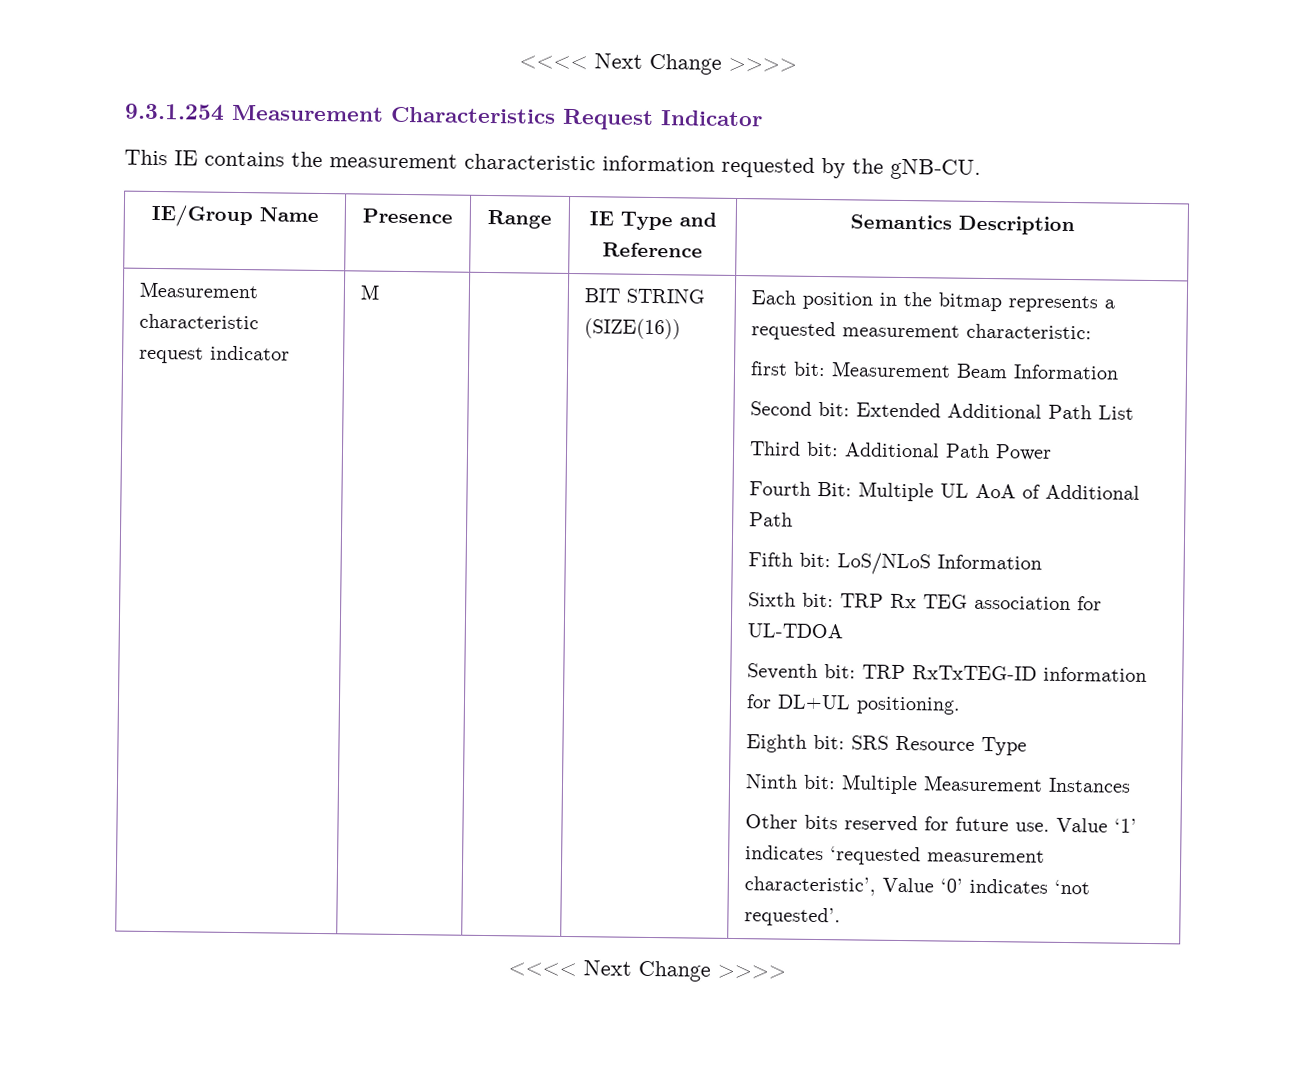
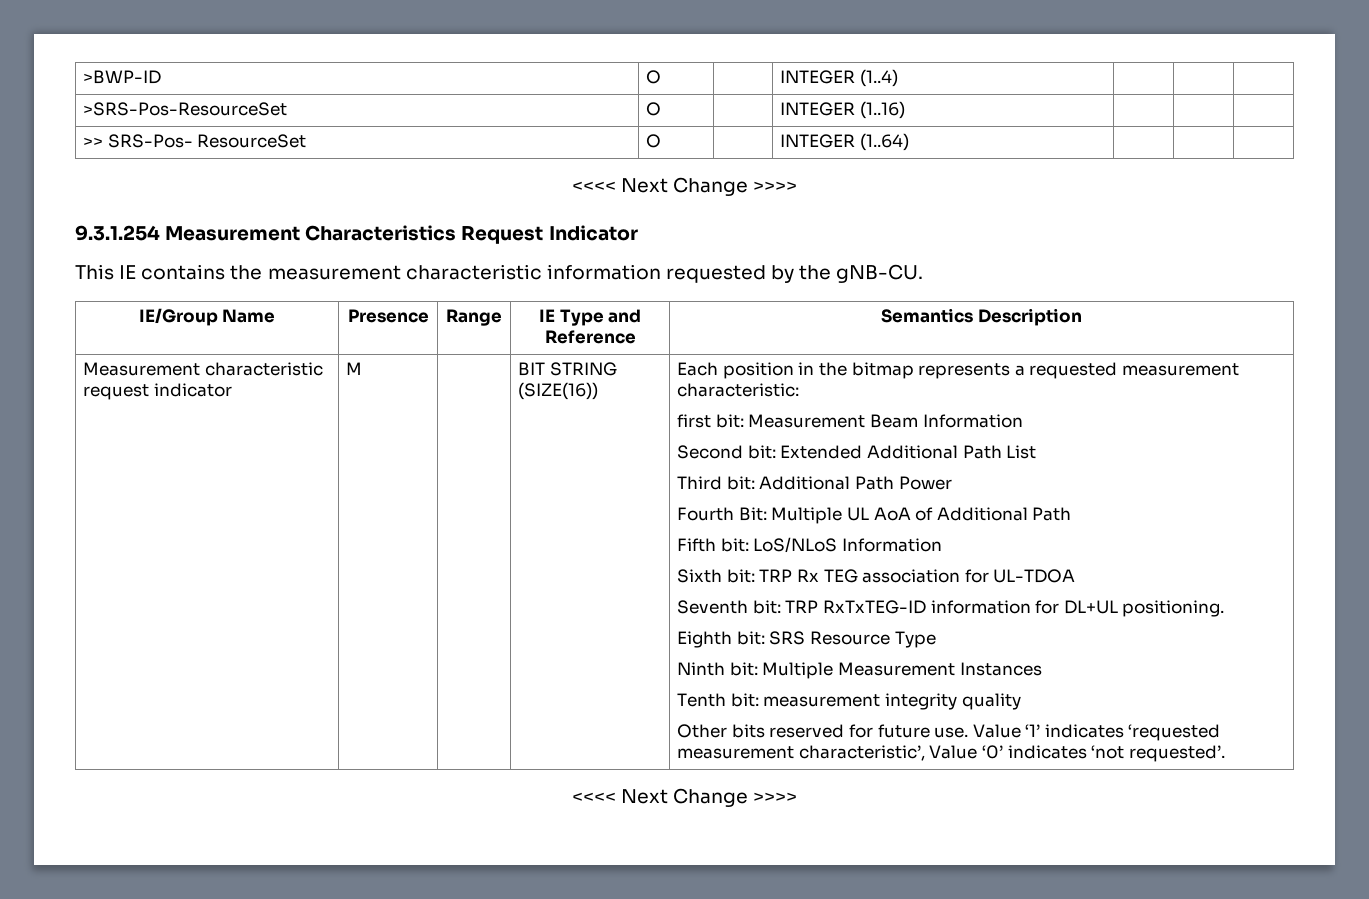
(519, 62) none -> [83,70,162,84] [646,70,662,84] [780,69,898,87] [83,102,288,116] [646,102,662,116] [780,101,905,119] [83,134,307,148] [646,134,662,148] [780,133,909,151] >BWP-ID | O | | INTEGER (1..4) | | | // >SRS-Pos-ResourceSet | O | | INTEGER (1..16) | | | // >> SRS-Pos- ResourceSet | O | | INTEGER (1..64) | | | //
(1132, 785) none -> [677,693,1021,710] // Tenth bit: measurement integrity quality

